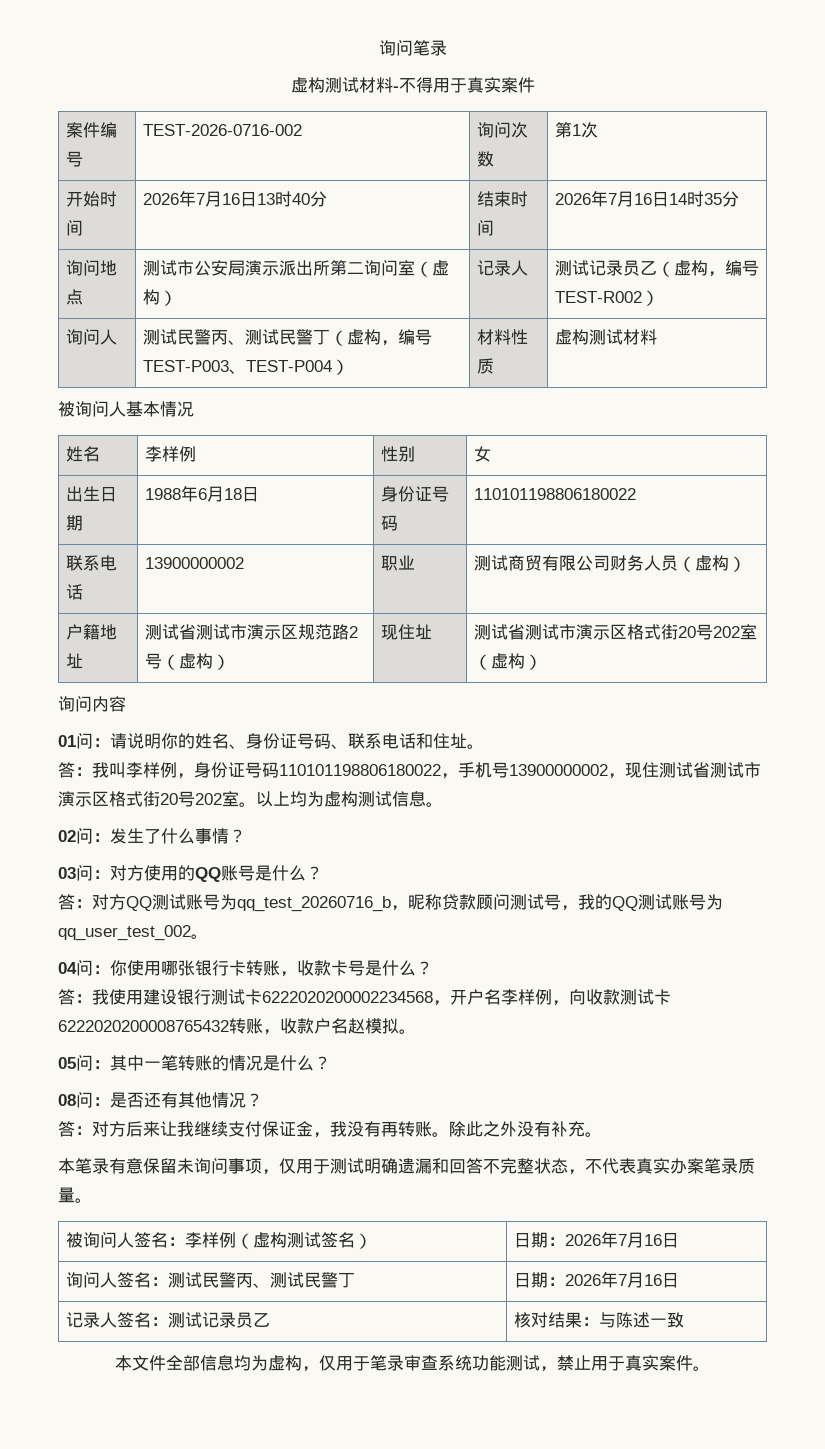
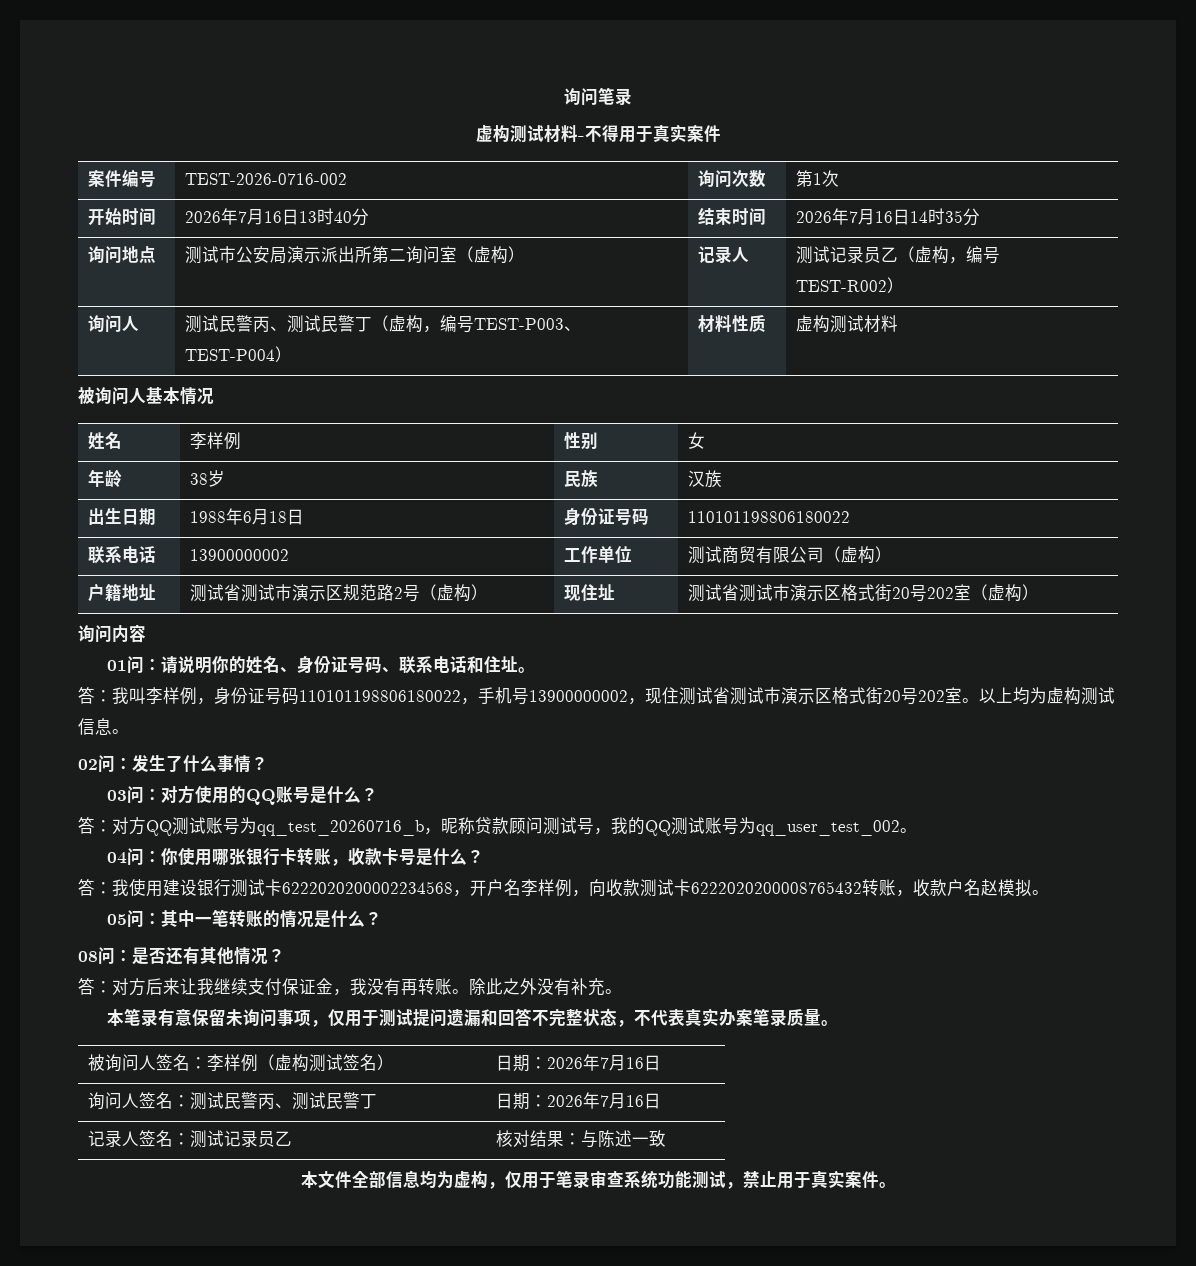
(491, 454) none -> [88,469,123,488] [190,470,226,487] [564,470,599,487] [688,470,723,488] // 年龄 | 38岁 | 民族 | 汉族
[380,555,415,571] 职业 -> [564,546,633,563] 工作单位
[609,555,678,571] 财务人员 -> (825, 555) none
[364,1158,398,1174] 明确 -> [413,1009,448,1026] 提问

